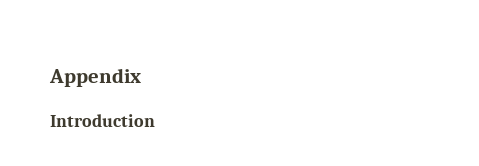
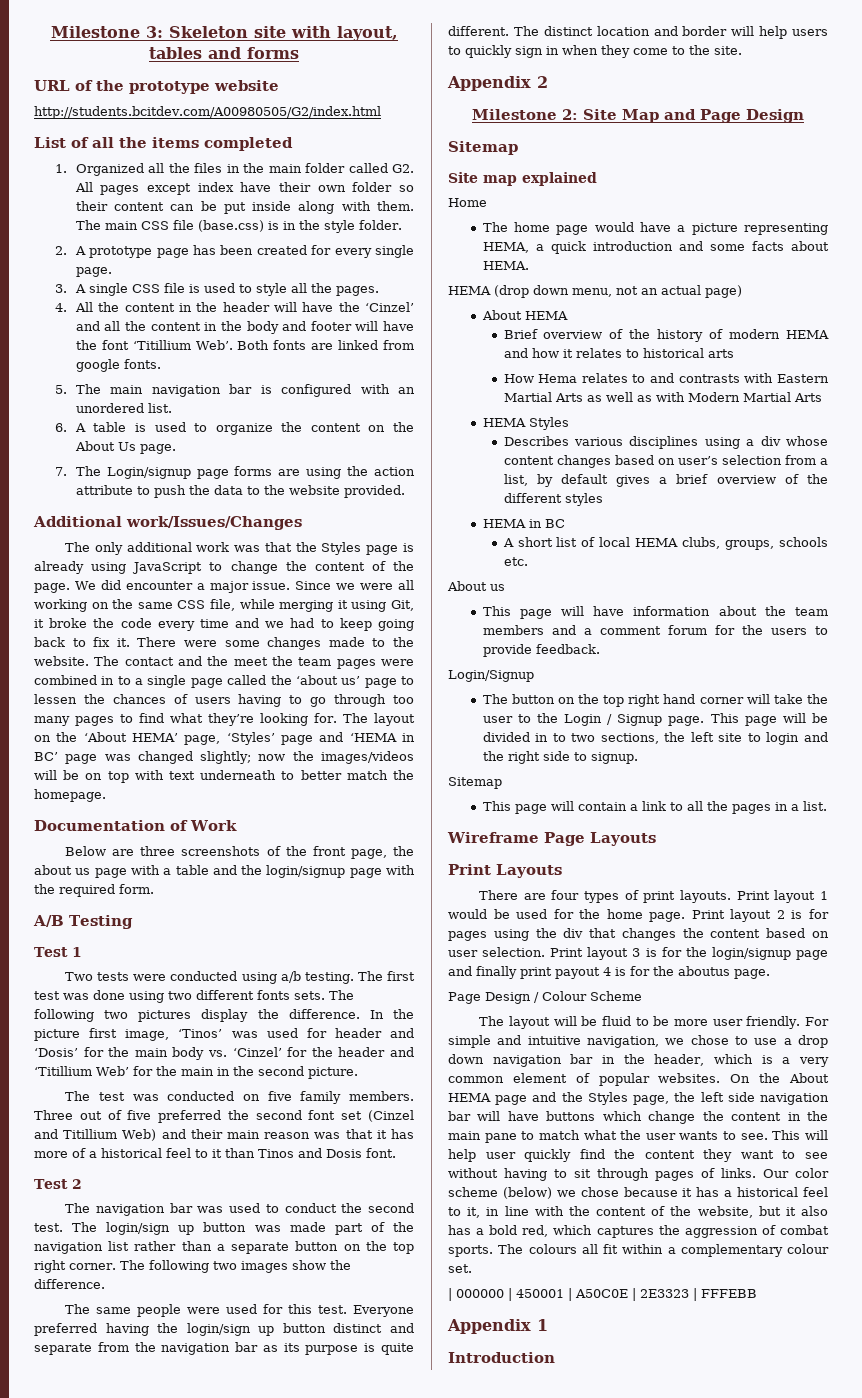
[49,68,141,87] Appendix -> [50,26,398,41] [149,47,299,59] [34,80,279,94] [34,106,381,119] [34,137,293,151] [54,163,415,176] [74,182,414,195] [75,201,414,214] [75,220,402,233] [54,245,414,258] [75,267,112,277] [54,283,379,296] [54,302,414,312] [75,321,414,334] [75,340,414,350] [75,359,161,372] [54,384,415,397] [75,403,172,413] [54,422,414,435] [74,441,176,454] [54,466,415,479] [75,485,405,498] [33,516,302,530] [65,542,414,555] [34,561,414,574] [34,580,415,593] [34,599,414,612] [34,618,415,631] [34,637,414,650] [34,656,414,669] [34,675,415,688] [34,694,415,707] [34,713,415,726] [34,732,415,745] [34,751,414,764] [34,770,414,783] [34,789,106,802] [34,820,237,831] [65,846,414,859] [34,865,416,878] [34,884,154,897] [33,915,133,929] [34,947,82,957] [65,971,415,984] [34,990,354,1003] [34,1009,414,1022] [34,1028,414,1041] [34,1047,414,1060] [34,1066,358,1079] [65,1091,414,1104] [34,1110,414,1123] [34,1129,415,1141] [34,1148,396,1158] [34,1179,82,1189] [65,1203,414,1216] [34,1222,414,1235] [34,1241,415,1254] [34,1260,351,1273] [34,1279,105,1289] [65,1304,414,1317] [34,1323,414,1336] [34,1342,414,1355] [448,26,828,39] [448,45,742,58] [447,76,548,91] [472,109,804,123] [448,141,518,155] [448,172,597,186] [448,198,487,207] [482,222,828,235] [482,241,829,254] [482,261,529,270] [448,285,742,298] [481,310,568,320] [503,329,829,342] [503,348,734,358] [503,373,829,383] [503,392,822,402] [482,417,569,430] [503,436,829,449] [503,455,828,468] [503,474,828,487] [503,493,603,506] [482,519,565,528] [502,537,828,550] [503,557,528,566] [447,581,505,591] [482,606,828,619] [482,625,829,635] [482,644,600,657] [448,670,534,682] [482,694,828,707] [482,713,828,726] [482,732,828,745] [482,751,638,764] [448,777,502,789] [482,801,827,814] [447,832,656,846] [448,864,562,878] [479,890,828,903] [448,909,829,922] [448,928,829,941] [448,947,828,960] [448,966,770,979] [448,991,642,1004] [479,1016,829,1029] [448,1035,828,1048] [448,1054,829,1067] [448,1073,829,1086] [448,1092,829,1105] [448,1111,828,1124] [448,1130,828,1143] [448,1149,828,1162] [448,1168,829,1181] [448,1187,828,1199] [448,1206,828,1218] [448,1225,829,1238] [448,1244,829,1257] [448,1264,472,1273] [448,1288,757,1301] [447,1319,548,1334] Milestone 3: Skeleton site with layout, tables and forms // URL of the prototype website // http://students.bcitdev.com/A00980505/G2/index.html // List of all the items completed // 1. Organized all the files in the main folder called G2. All pages except index have their own folder so their content can be put inside along with them. The main CSS file (base.css) is in the style folder. // 2. A prototype page has been created for every single page. // 3. A single CSS file is used to style all the pages. // 4. All the content in the header will have the ‘Cinzel’ and all the content in the body and footer will have the font ‘Titillium Web’. Both fonts are linked from google fonts. // 5. The main navigation bar is configured with an unordered list. // 6. A table is used to organize the content on the About Us page. // 7. The Login/signup page forms are using the action attribute to push the data to the website provided. // Additional work/Issues/Changes // The only additional work was that the Styles page is already using JavaScript to change the content of the page. We did encounter a major issue. Since we were all working on the same CSS file, while merging it using Git, it broke the code every time and we had to keep going back to fix it. There were some changes made to the website. The contact and the meet the team pages were combined in to a single page called the ‘about us’ page to lessen the chances of users having to go through too many pages to find what they’re looking for. The layout on the ‘About HEMA’ page, ‘Styles’ page and ‘HEMA in BC’ page was changed slightly; now the images/videos will be on top with text underneath to better match the homepage. // Documentation of Work // Below are three screenshots of the front page, the about us page with a table and the login/signup page with the required form. // A/B Testing // Test 1 // Two tests were conducted using a/b testing. The first test was done using two different fonts sets. The following two pictures display the difference. In the picture first image, ‘Tinos’ was used for header and ‘Dosis’ for the main body vs. ‘Cinzel’ for the header and ‘Titillium Web’ for the main in the second picture. // The test was conducted on five family members. Three out of five preferred the second font set (Cinzel and Titillium Web) and their main reason was that it has more of a historical feel to it than Tinos and Dosis font. // Test 2 // The navigation bar was used to conduct the second test. The login/sign up button was made part of the navigation list rather than a separate button on the top right corner. The following two images show the difference. // The same people were used for this test. Everyone preferred having the login/sign up button distinct and separate from the navigation bar as its purpose is quite different. The distinct location and border will help users to quickly sign in when they come to the site. // Appendix 2 // Milestone 2: Site Map and Page Design // Sitemap // Site map explained // Home // The home page would have a picture representing HEMA, a quick introduction and some facts about HEMA. // HEMA (drop down menu, not an actual page) // About HEMA // Brief overview of the history of modern HEMA and how it relates to historical arts // How Hema relates to and contrasts with Eastern Martial Arts as well as with Modern Martial Arts // HEMA Styles // Describes various disciplines using a div whose content changes based on user’s selection from a list, by default gives a brief overview of the different styles // HEMA in BC // A short list of local HEMA clubs, groups, schools etc. // About us // This page will have information about the team members and a comment forum for the users to provide feedback. // Login/Signup // The button on the top right hand corner will take the user to the Login / Signup page. This page will be divided in to two sections, the left site to login and the right side to signup. // Sitemap // This page will contain a link to all the pages in a list. // Wireframe Page Layouts // Print Layouts // There are four types of print layouts. Print layout 1 would be used for the home page. Print layout 2 is for pages using the div that changes the content based on user selection. Print layout 3 is for the login/signup page and finally print payout 4 is for the aboutus page. // Page Design / Colour Scheme // The layout will be fluid to be more user friendly. For simple and intuitive navigation, we chose to use a drop down navigation bar in the header, which is a very common element of popular websites. On the About HEMA page and the Styles page, the left side navigation bar will have buttons which change the content in the main pane to match what the user wants to see. This will help user quickly find the content they want to see without having to sit through pages of links. Our color scheme (below) we chose because it has a historical feel to it, in line with the content of the website, but it also has a bold red, which captures the aggression of combat sports. The colours all fit within a complementary colour set. // | 000000 | 450001 | A50C0E | 2E3323 | FFFEBB // Appendix 1

